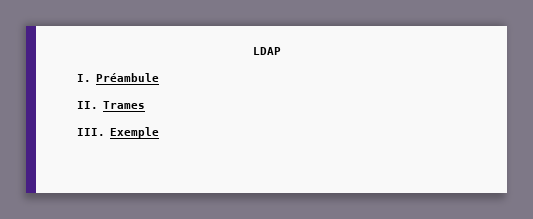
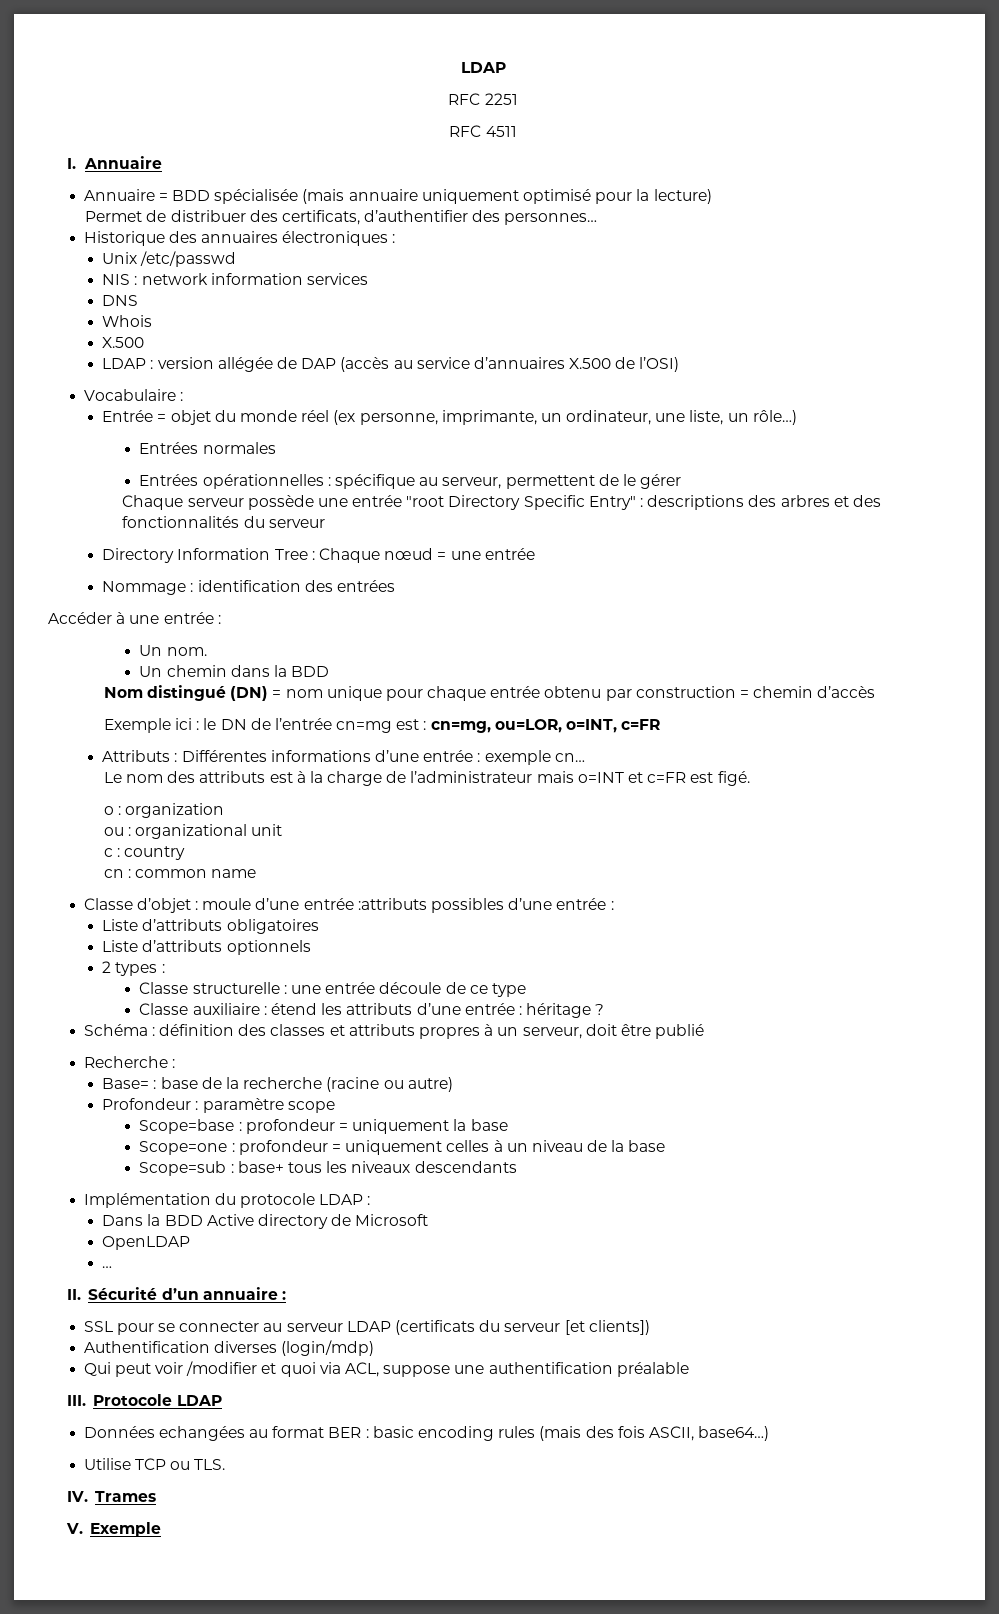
[252,47,281,55] [76,73,160,82] [76,101,98,109] LDAP // I. Préambule // II. -> [460,62,506,73] [448,93,518,105] [449,125,517,137] [66,156,163,169] [83,189,712,204] [85,210,598,225] [83,231,396,246] [102,251,237,267] [102,273,368,285] [102,295,139,306] [102,315,153,327] [102,337,145,348] [102,357,680,372] [83,389,183,401] [102,410,797,425] [139,442,276,454] [139,474,682,489] [122,495,881,510] [122,516,325,528] [102,548,535,563] [102,580,395,595] [48,612,221,624] [139,645,207,656] [139,665,330,677] [103,685,876,701] [103,718,661,733] [102,750,585,765] [103,771,750,786] [103,803,225,818] [103,824,283,839] [103,846,186,860] [103,869,257,878] [83,898,614,913] [102,919,319,934] [102,940,311,955] [102,961,165,976] [139,982,526,997] [139,1003,605,1018] [83,1024,705,1039] [83,1056,175,1068] [102,1077,453,1092] [102,1098,335,1113] [139,1119,508,1134] [139,1140,666,1155] [139,1161,517,1176] [83,1193,371,1208] [102,1214,429,1229] [102,1236,191,1250] [102,1266,113,1268] [66,1287,286,1300] [83,1320,650,1335] [83,1340,375,1356] [83,1361,689,1377] [66,1394,222,1406] [83,1426,770,1441] [83,1458,226,1470] [66,1491,88,1502] LDAP // RFC 2251 // RFC 4511 // I. Annuaire // Annuaire = BDD spécialisée (mais annuaire uniquement optimisé pour la lecture) // Permet de distribuer des certificats, d’authentifier des personnes… // Historique des annuaires électroniques : // Unix /etc/passwd // NIS : network information services // DNS // Whois // X.500 // LDAP : version allégée de DAP (accès au service d’annuaires X.500 de l’OSI) // Vocabulaire : // Entrée = objet du monde réel (ex personne, imprimante, un ordinateur, une liste, un rôle…) // Entrées normales // Entrées opérationnelles : spécifique au serveur, permettent de le gérer // Chaque serveur possède une entrée "root Directory Specific Entry" : descriptions des arbres et des fonctionnalités du serveur // Directory Information Tree : Chaque nœud = une entrée // Nommage : identification des entrées // Accéder à une entrée : // Un nom. // Un chemin dans la BDD // Nom distingué (DN) = nom unique pour chaque entrée obtenu par construction = chemin d’accès // Exemple ici : le DN de l’entrée cn=mg est : cn=mg, ou=LOR, o=INT, c=FR // Attributs : Différentes informations d’une entrée : exemple cn… // Le nom des attributs est à la charge de l’administrateur mais o=INT et c=FR est figé. // o : organization // ou : organizational unit // c : country // cn : common name // Classe d’objet : moule d’une entrée :attributs possibles d’une entrée : // Liste d’attributs obligatoires // Liste d’attributs optionnels // 2 types : // Classe structurelle : une entrée découle de ce type // Classe auxiliaire : étend les attributs d’une entrée : héritage ? // Schéma : définition des classes et attributs propres à un serveur, doit être publié // Recherche : // Base= : base de la recherche (racine ou autre) // Profondeur : paramètre scope // Scope=base : profondeur = uniquement la base // Scope=one : profondeur = uniquement celles à un niveau de la base // Scope=sub : base+ tous les niveaux descendants // Implémentation du protocole LDAP : // Dans la BDD Active directory de Microsoft // OpenLDAP // … // II. Sécurité d’un annuaire : // SSL pour se connecter au serveur LDAP (certificats du serveur [et clients]) // Authentification diverses (login/mdp) // Qui peut voir /modifier et quoi via ACL, suppose une authentification préalable // III. Protocole LDAP // Données echangées au format BER : basic encoding rules (mais des fois ASCII, base64…) // Utilise TCP ou TLS. // IV.
[76,128,105,136] III. -> [65,1523,83,1534] V.

